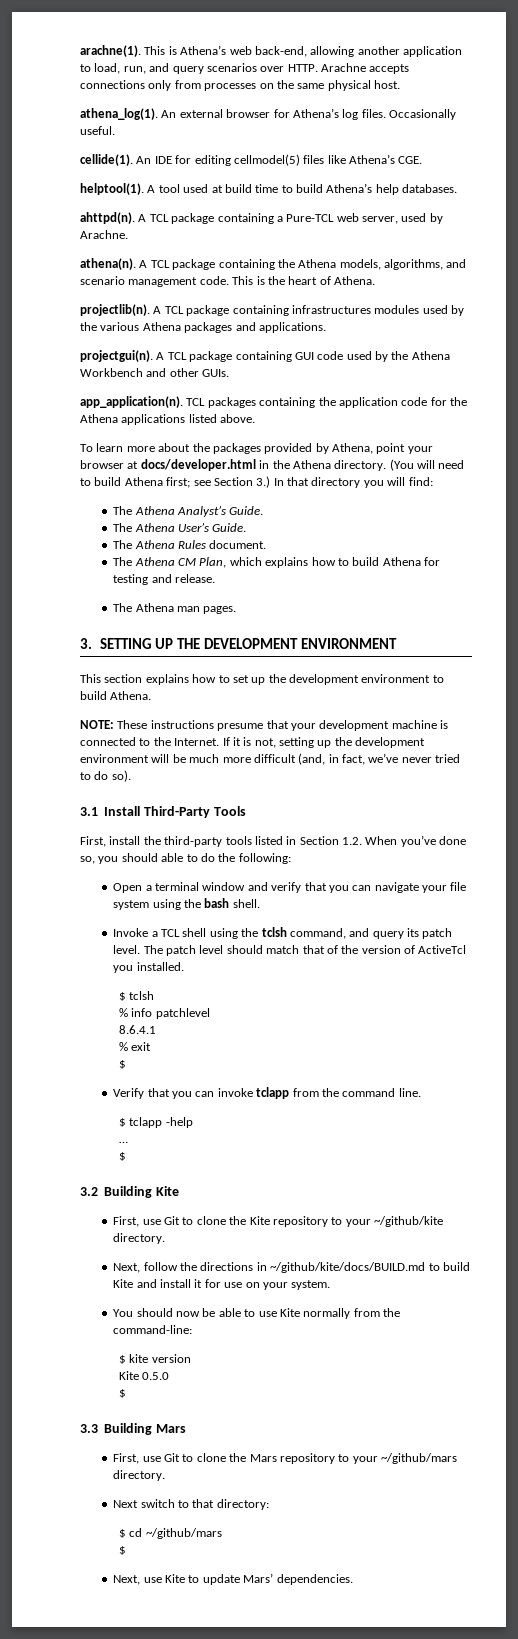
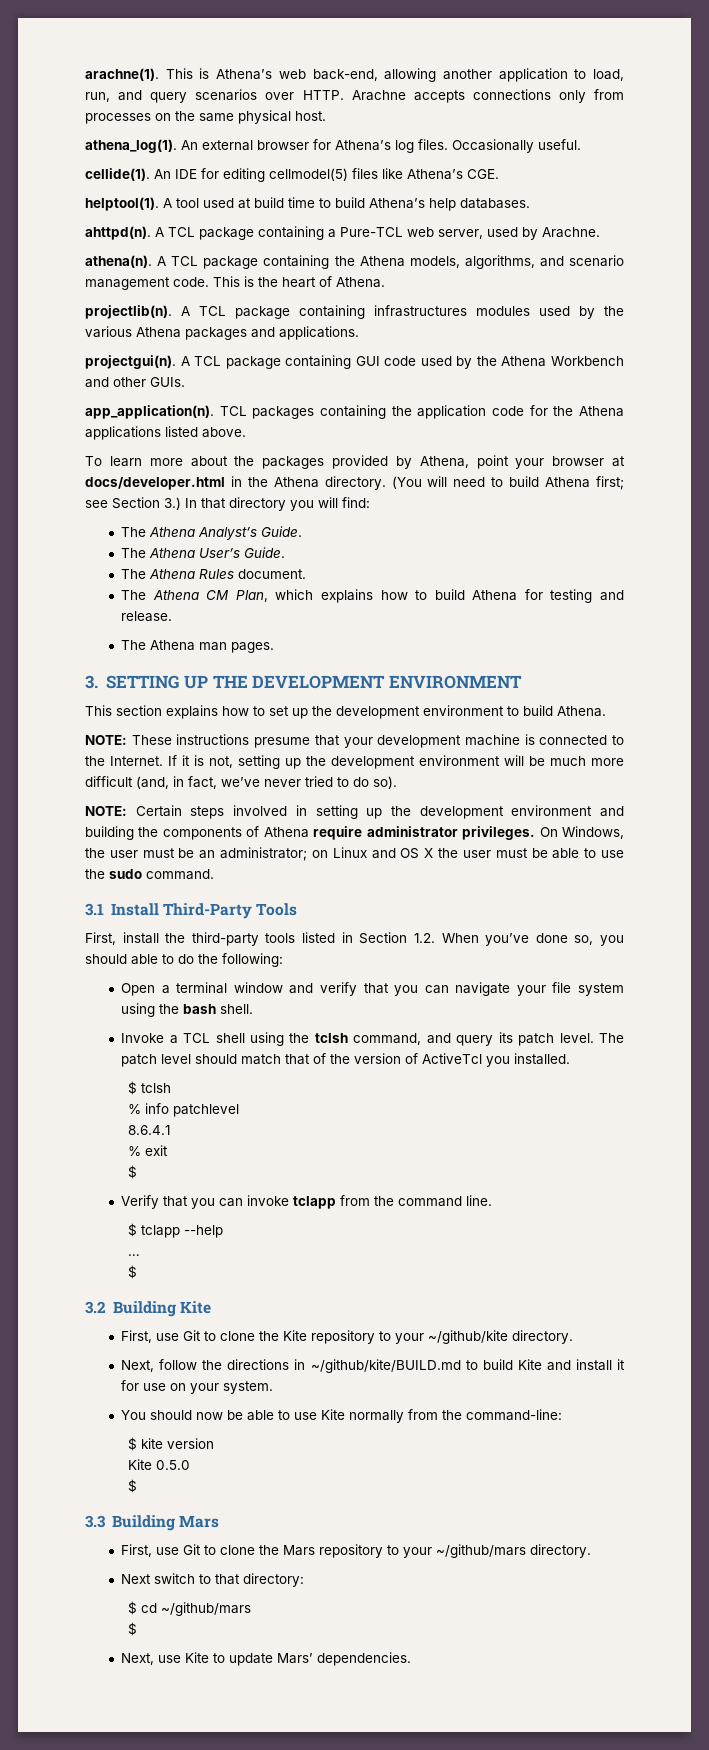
(131, 776) none -> [85,805,624,819] [85,826,625,840] [85,847,624,861] [85,869,214,880] // NOTE: Certain steps involved in setting up the development environment and building the components of Athena require administrator privileges. On Windows, the user must be an administrator; on Linux and OS X the user must be able to use the sudo command.
[165,1117,193,1128] -help -> [183,1225,223,1238] --help
[270,1262,426,1273] ~/github/kite/docs/BUILD.md -> [310,1359,461,1373] ~/github/kite/BUILD.md

